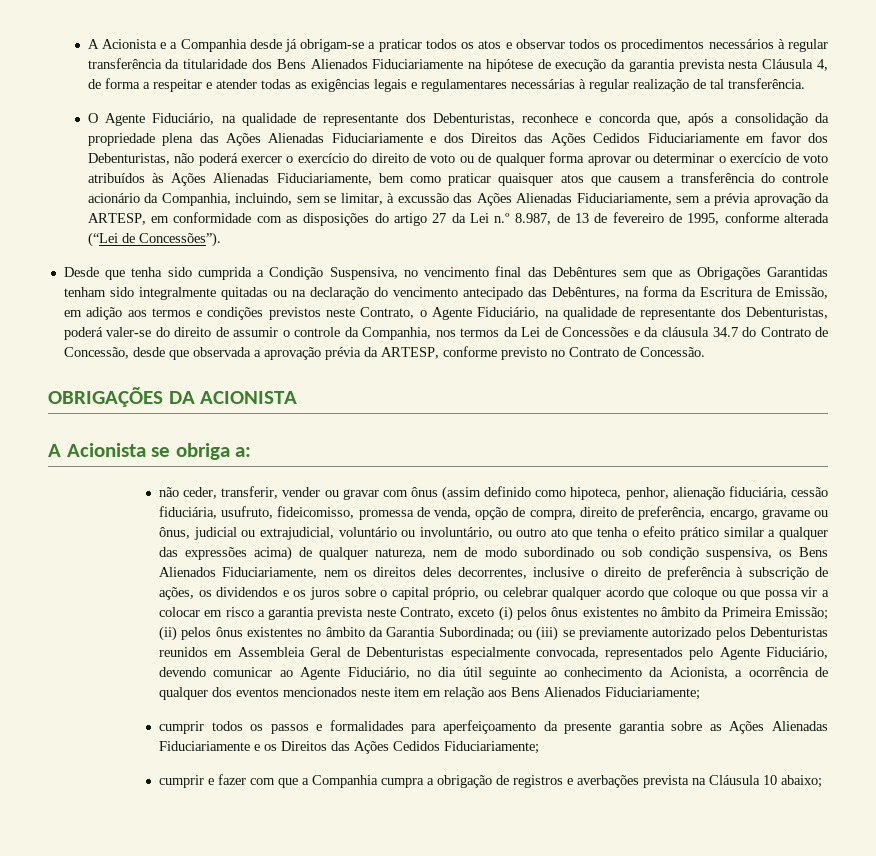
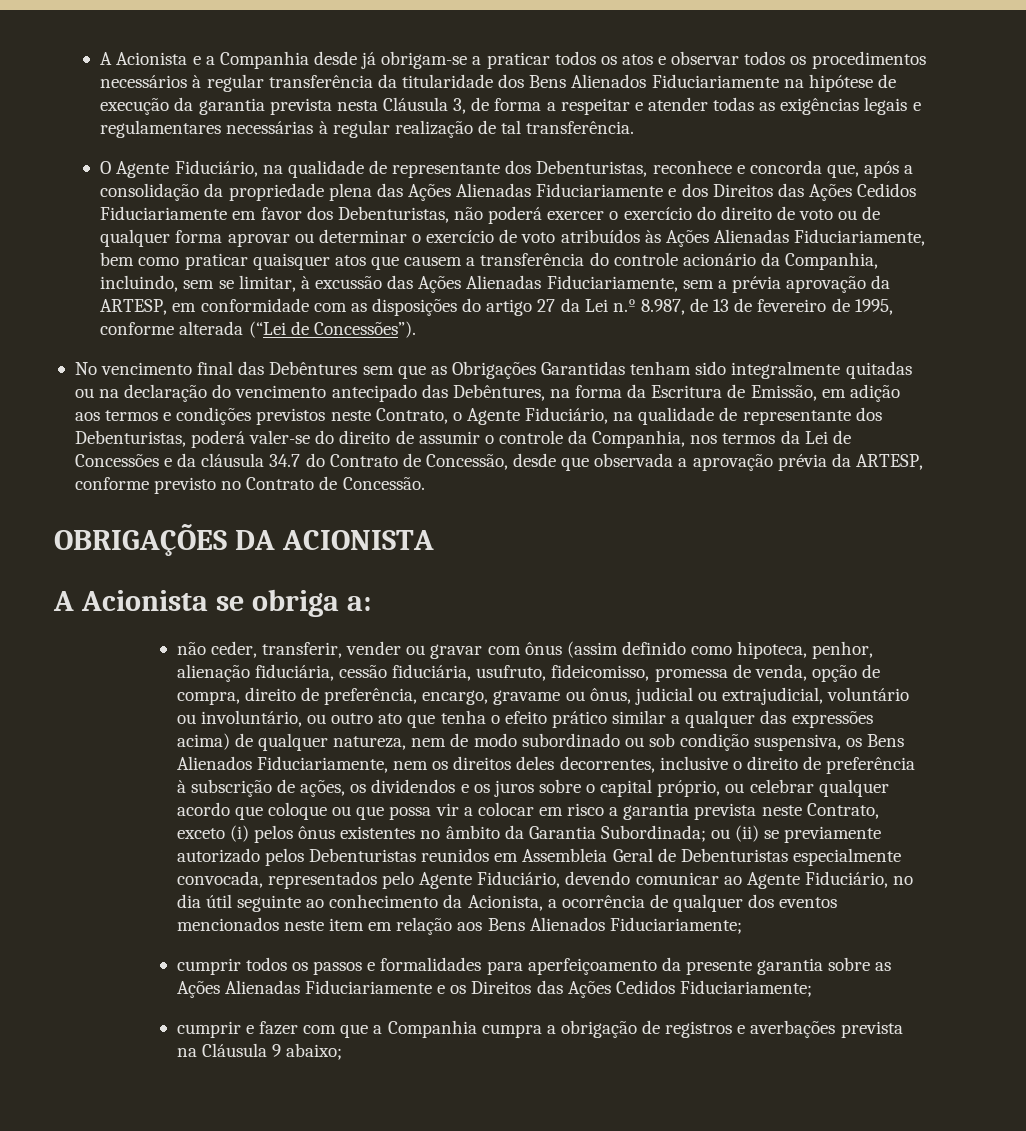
[816,59,828,71] 4, -> [453,98,467,114] 3,
[63,267,418,280] Desde que tenha sido cumprida a Condição Suspensiva, no -> [74,362,97,375] No
[721,607,829,620] [158,626,383,641] Primeira Emissão; (ii) pelos ônus existentes no âmbito da -> (524, 832) none
[536,626,559,641] (iii) -> [735,825,760,842] (ii)
[762,775,777,785] 10 -> [271,1044,281,1057] 9

